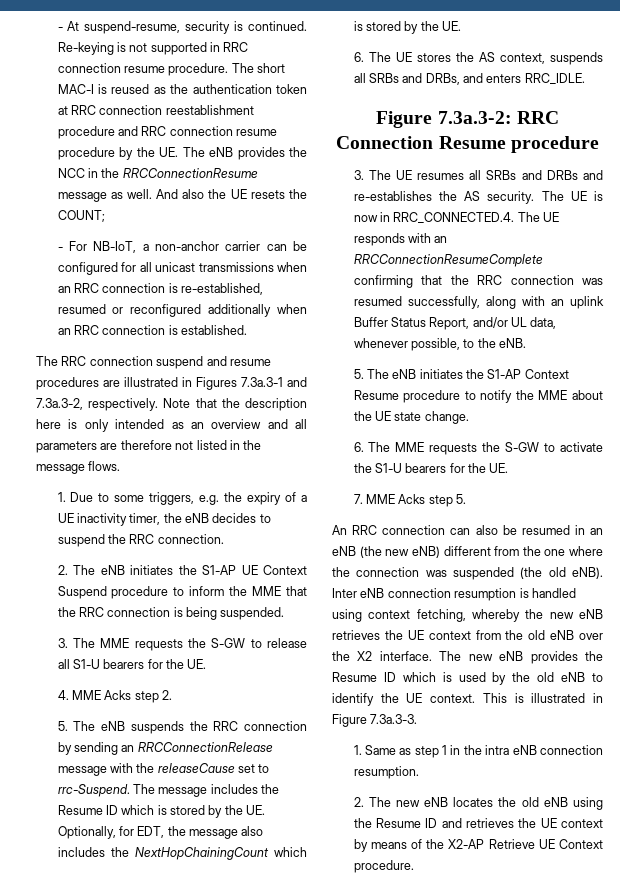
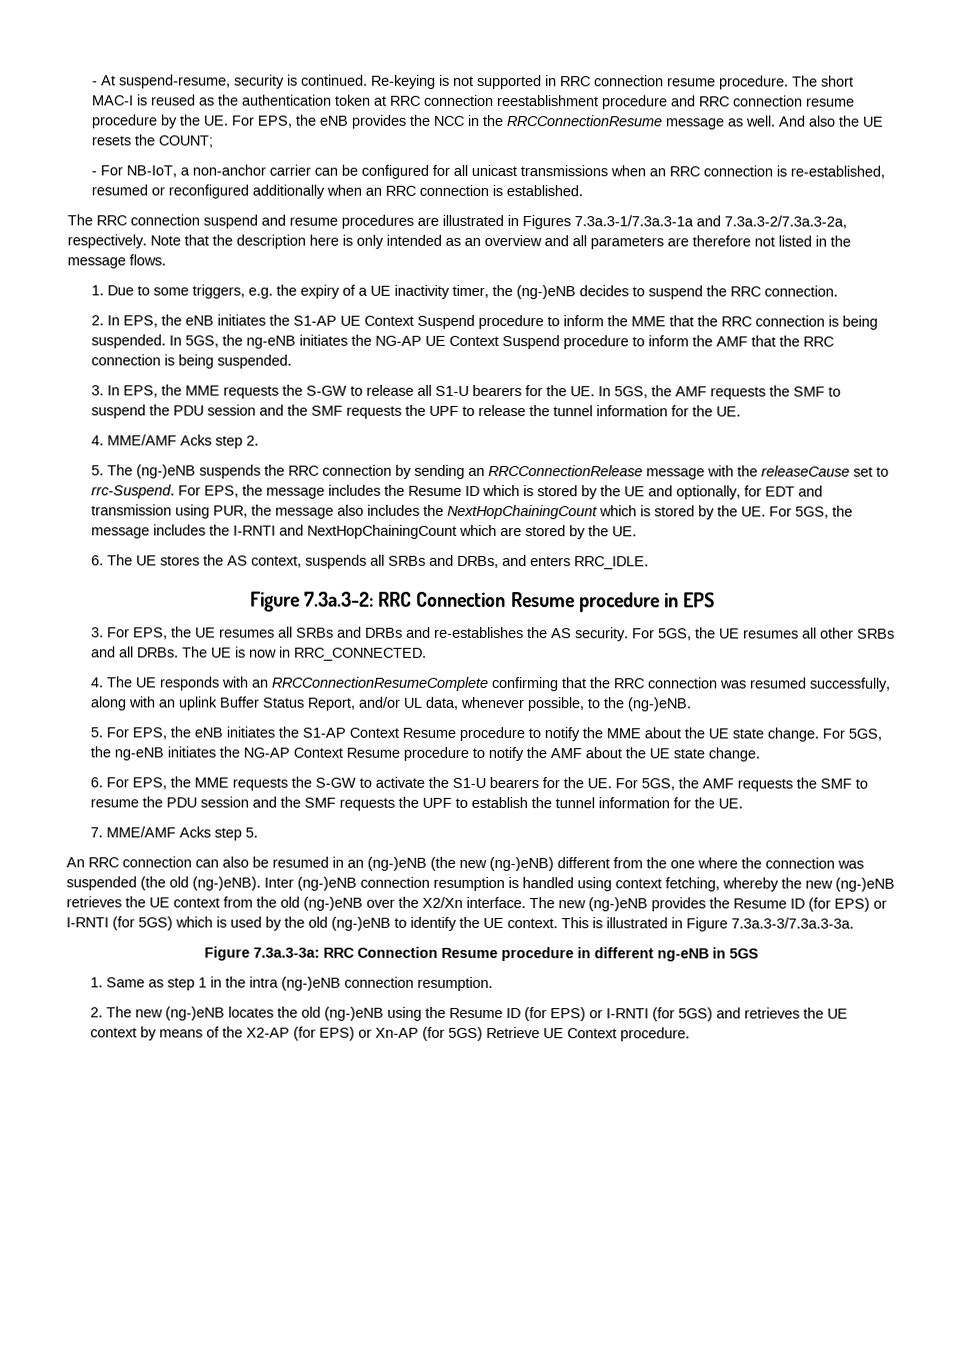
[182,147,205,157] The -> [231,114,317,128] For EPS, the
[241,377,307,387] [36,398,83,410] 7.3a.3-1 and 7.3a.3-2, -> [574,215,847,229] 7.3a.3-1/7.3a.3-1a and 7.3a.3-2/7.3a.3-2a,
[185,513,210,523] eNB -> [516,285,577,300] (ng-)eNB
[73,565,96,575] The -> [107,314,183,328] In EPS, the
[57,638,95,648] // 3. The -> [169,334,835,350] [91,354,293,369] [91,384,183,398] In 5GS, the ng-eNB initiates the NG-AP UE Context Suspend procedure to inform the AMF that the RRC connection is being suspended. // 3. In EPS, the
[57,690,101,700] // 4. MME -> [598,385,842,400] [91,404,742,419] [91,434,178,446] In 5GS, the AMF requests the SMF to suspend the PDU session and the SMF requests the UPF to release the tunnel information for the UE. // 4. MME/AMF
[101,721,126,731] eNB -> [136,464,197,479] (ng-)eNB
[132,784,155,794] The -> [178,484,264,498] For EPS, the
[246,805,266,815] [57,826,165,839] UE. Optionally, for EDT, -> [624,485,824,500] [91,504,249,519] UE and optionally, for EDT and transmission using PUR,
(462, 26) none -> [769,505,854,519] [91,524,638,540] For 5GS, the message includes the I-RNTI and NextHopChainingCount which are stored by the UE.
[353,170,391,180] // 3. The -> [664,592,716,608] [91,626,193,640] in EPS // 3. For EPS, the
(535, 197) none -> [632,627,896,641] [91,646,180,658] For 5GS, the UE resumes all other SRBs and all DRBs.
[393,212,515,223] RRC_CONNECTED.4. -> [294,647,428,661] [90,677,105,688] RRC_CONNECTED. // 4.
[499,338,527,348] [353,369,389,379] eNB. // 5. The -> [627,697,692,712] [90,726,192,740] (ng-)eNB. // 5. For EPS, the
[353,442,391,452] // 6. The -> [822,728,883,741] [90,746,761,762] [90,776,192,790] For 5GS, the ng-eNB initiates the NG-AP Context Resume procedure to notify the AMF about the UE state change. // 6. For EPS, the
(509, 468) none -> [615,777,869,792] [90,796,744,811] For 5GS, the AMF requests the SMF to resume the PDU session and the SMF requests the UPF to establish the tunnel information for the UE.
[365,494,395,504] MME -> [106,826,177,838] MME/AMF
[332,546,356,556] eNB -> [367,856,427,871] (ng-)eNB
[411,546,440,558] eNB) -> [489,857,554,872] (ng-)eNB)
[572,567,603,579] [332,588,385,598] eNB). Inter eNB -> [192,876,357,891] (ng-)eNB). Inter (ng-)eNB
[579,609,603,619] eNB -> [835,877,895,892] (ng-)eNB
[550,630,575,640] eNB -> [303,896,363,911] (ng-)eNB
[357,651,373,661] X2 -> [422,896,463,908] X2/Xn
[499,651,524,661] eNB -> [588,897,648,912] (ng-)eNB
(396, 677) none -> [808,897,887,912] [66,916,173,931] (for EPS) or I-RNTI (for 5GS)
[561,672,586,682] eNB -> [331,916,391,931] (ng-)eNB
[370,714,418,724] 7.3a.3-3. -> [731,917,854,929] [204,946,759,962] 7.3a.3-3/7.3a.3-3a. // Figure 7.3a.3-3a: RRC Connection Resume procedure in different ng-eNB in 5GS
[512,745,537,755] eNB -> [281,976,342,991] (ng-)eNB
[424,797,449,807] eNB -> [165,1006,226,1021] (ng-)eNB
[543,797,568,807] eNB -> [324,1006,385,1021] (ng-)eNB
(438, 823) none -> [524,1007,714,1022] (for EPS) or I-RNTI (for 5GS)
(485, 844) none -> [293,1026,484,1041] (for EPS) or Xn-AP (for 5GS)

